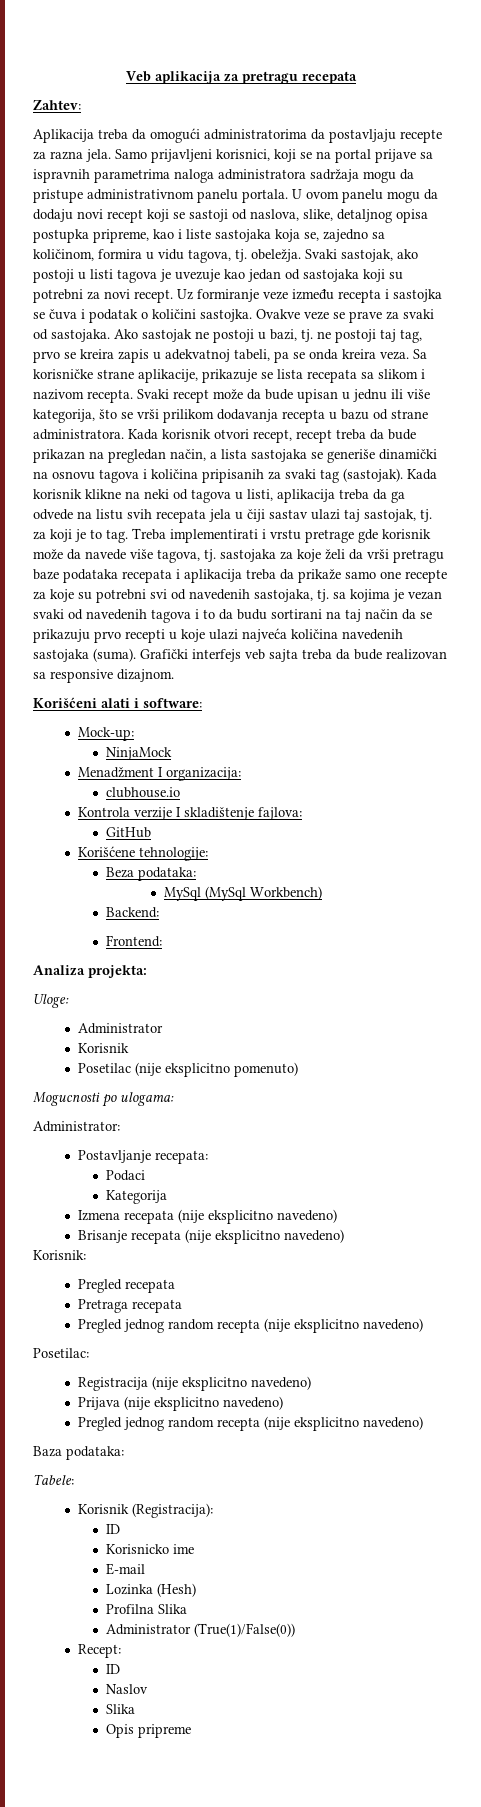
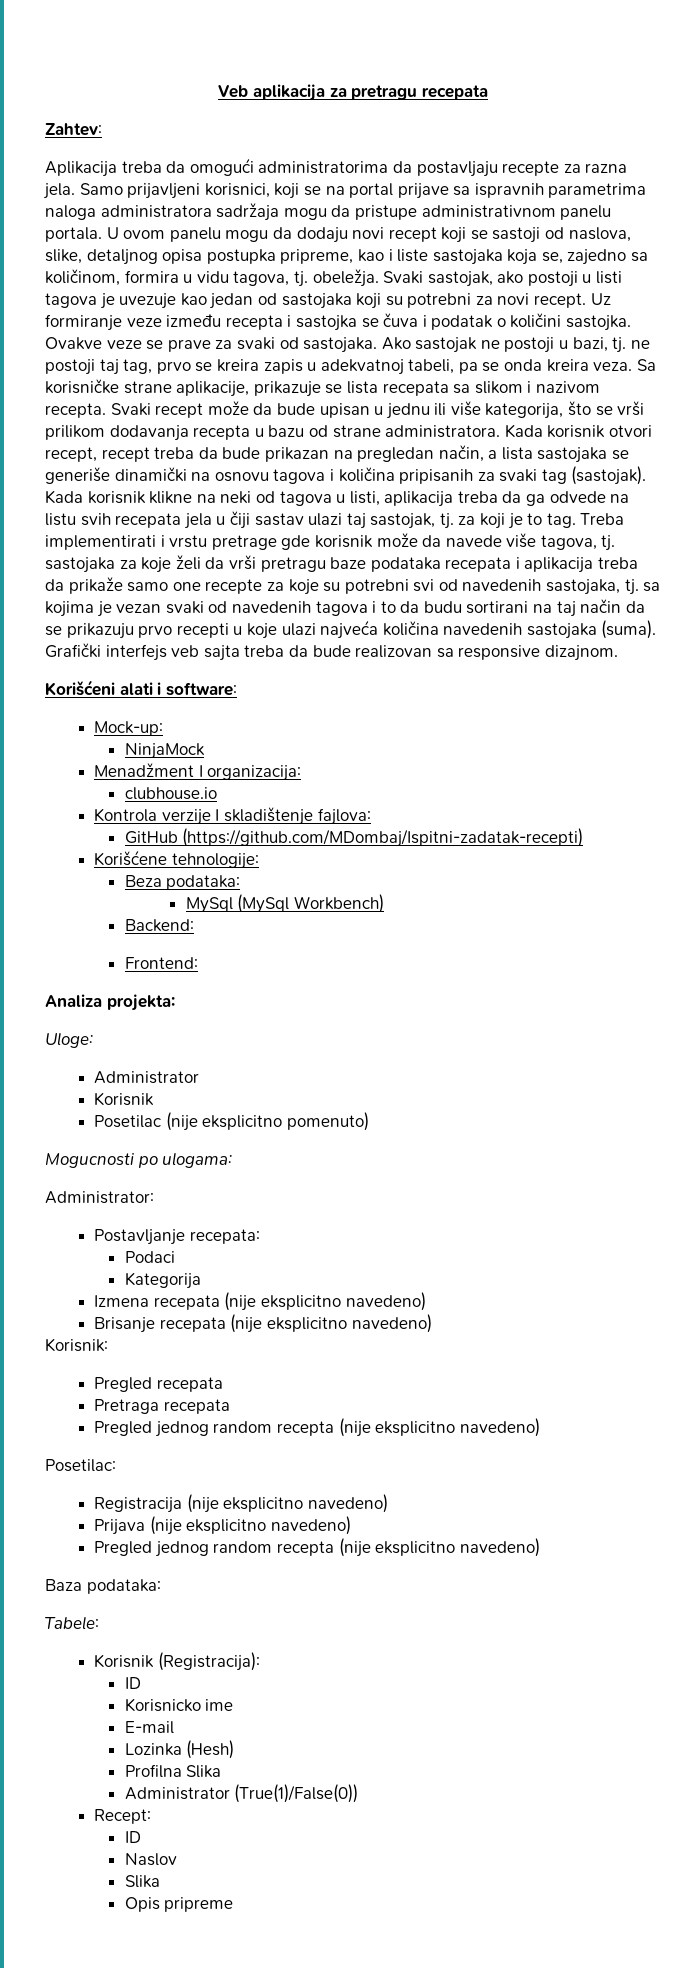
(152, 832) none -> [182,828,584,847] (https://github.com/MDombaj/Ispitni-zadatak-recepti)

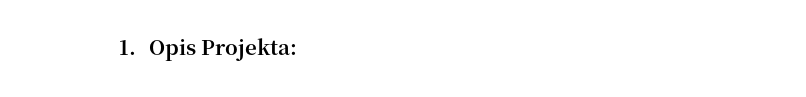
[218,84,488,101] [45,123,102,136] [45,158,628,177] [43,183,647,199] [45,203,612,221] [45,227,631,243] [45,249,649,265] [45,269,623,287] [45,293,611,309] [45,313,632,331] [45,337,650,353] [45,359,656,375] [45,379,600,397] [45,401,645,419] [45,424,652,441] [45,445,630,463] [45,466,647,485] [45,490,630,507] [45,511,625,529] [45,533,616,551] [45,555,639,573] [45,577,661,595] [45,599,645,617] [45,620,657,639] [45,643,618,661] [45,680,237,696] [94,721,164,736] [124,743,205,759] [94,763,302,781] [124,787,217,800] [94,807,371,825] [124,828,584,847] [94,850,259,869] [124,875,241,890] [185,894,384,913] [124,919,194,932] [124,957,198,969] [45,994,175,1011] [45,1032,93,1048] [94,1071,200,1084] [94,1092,155,1106] [94,1112,369,1131] [45,1152,233,1168] [45,1191,154,1204] [94,1229,260,1245] [124,1251,175,1263] [124,1272,201,1289] [94,1292,426,1311] [94,1314,432,1333] [45,1338,108,1352] [94,1377,223,1392] [94,1399,230,1414] [94,1418,540,1437] [45,1459,116,1472] [94,1494,388,1513] [94,1516,351,1535] [94,1538,540,1557] [45,1579,161,1594] [45,1616,99,1630] [94,1652,260,1671] [124,1677,141,1689] [124,1698,234,1712] [124,1721,174,1734] [124,1740,235,1759] [124,1764,222,1778] [124,1784,359,1803] [94,1809,152,1824] [124,1831,141,1843] [124,1853,177,1866] [124,1875,160,1888] [124,1897,234,1912] Veb aplikacija za pretragu recepata // Zahtev: // Aplikacija treba da omogući administratorima da postavljaju recepte za razna jela. Samo prijavljeni korisnici, koji se na portal prijave sa ispravnih parametrima naloga administratora sadržaja mogu da pristupe administrativnom panelu portala. U ovom panelu mogu da dodaju novi recept koji se sastoji od naslova, slike, detaljnog opisa postupka pripreme, kao i liste sastojaka koja se, zajedno sa količinom, formira u vidu tagova, tj. obeležja. Svaki sastojak, ako postoji u listi tagova je uvezuje kao jedan od sastojaka koji su potrebni za novi recept. Uz formiranje veze između recepta i sastojka se čuva i podatak o količini sastojka. Ovakve veze se prave za svaki od sastojaka. Ako sastojak ne postoji u bazi, tj. ne postoji taj tag, prvo se kreira zapis u adekvatnoj tabeli, pa se onda kreira veza. Sa korisničke strane aplikacije, prikazuje se lista recepata sa slikom i nazivom recepta. Svaki recept može da bude upisan u jednu ili više kategorija, što se vrši prilikom dodavanja recepta u bazu od strane administratora. Kada korisnik otvori recept, recept treba da bude prikazan na pregledan način, a lista sastojaka se generiše dinamički na osnovu tagova i količina pripisanih za svaki tag (sastojak). Kada korisnik klikne na neki od tagova u listi, aplikacija treba da ga odvede na listu svih recepata jela u čiji sastav ulazi taj sastojak, tj. za koji je to tag. Treba implementirati i vrstu pretrage gde korisnik može da navede više tagova, tj. sastojaka za koje želi da vrši pretragu baze podataka recepata i aplikacija treba da prikaže samo one recepte za koje su potrebni svi od navedenih sastojaka, tj. sa kojima je vezan svaki od navedenih tagova i to da budu sortirani na taj način da se prikazuju prvo recepti u koje ulazi najveća količina navedenih sastojaka (suma). Grafički interfejs veb sajta treba da bude realizovan sa responsive dizajnom. // Korišćeni alati i software: // Mock-up: // NinjaMock // Menadžment I organizacija: // clubhouse.io // Kontrola verzije I skladištenje fajlova: // GitHub (https://github.com/MDombaj/Ispitni-zadatak-recepti) // Korišćene tehnologije: // Beza podataka: // MySql (MySql Workbench) // Backend: // Frontend: // Analiza projekta: // Uloge: // Administrator // Korisnik // Posetilac (nije eksplicitno pomenuto) // Mogucnosti po ulogama: // Administrator: // Postavljanje recepata: // Podaci // Kategorija // Izmena recepata (nije eksplicitno navedeno) // Brisanje recepata (nije eksplicitno navedeno) // Korisnik: // Pregled recepata // Pretraga recepata // Pregled jednog random recepta (nije eksplicitno navedeno) // Posetilac: // Registracija (nije eksplicitno navedeno) // Prijava (nije eksplicitno navedeno) // Pregled jednog random recepta (nije eksplicitno navedeno) // Baza podataka: // Tabele: // Korisnik (Registracija): // ID // Korisnicko ime // E-mail // Lozinka (Hesh) // Profilna Slika // Administrator (True(1)/False(0)) // Recept: // ID // Naslov // Slika // Opis pripreme -> [118,38,298,61] 1. Opis Projekta:

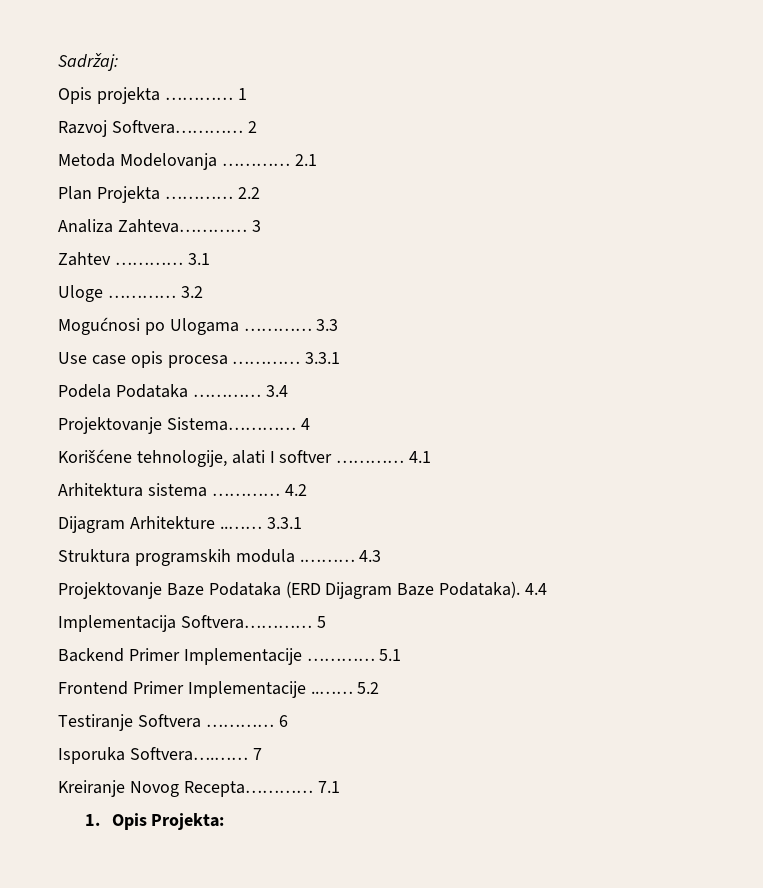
(118, 47) none -> [58,53,118,71] [58,87,247,104] [58,120,257,137] [58,153,317,170] [58,186,260,203] [58,219,261,233] [58,252,210,266] [58,285,203,302] [58,317,339,335] [58,351,341,368] [58,384,288,398] [58,417,310,434] [58,449,432,467] [58,483,307,497] [58,516,302,533] [58,549,382,566] [58,581,548,599] [58,615,326,632] [58,648,402,665] [58,681,380,698] [58,714,288,731] [58,747,262,764] [58,780,340,797] Sadržaj: // Opis projekta ………… 1 // Razvoj Softvera………… 2 // Metoda Modelovanja ………… 2.1 // Plan Projekta ………… 2.2 // Analiza Zahteva………… 3 // Zahtev ………… 3.1 // Uloge ………… 3.2 // Mogućnosi po Ulogama ………… 3.3 // Use case opis procesa ………… 3.3.1 // Podela Podataka ………… 3.4 // Projektovanje Sistema………… 4 // Korišćene tehnologije, alati I softver ………… 4.1 // Arhitektura sistema ………… 4.2 // Dijagram Arhitekture ..…… 3.3.1 // Struktura programskih modula .……… 4.3 // Projektovanje Baze Podataka (ERD Dijagram Baze Podataka). 4.4 // Implementacija Softvera………… 5 // Backend Primer Implementacije ………… 5.1 // Frontend Primer Implementacije ..…… 5.2 // Testiranje Softvera ………… 6 // Isporuka Softvera….…… 7 // Kreiranje Novog Recepta………… 7.1 //

